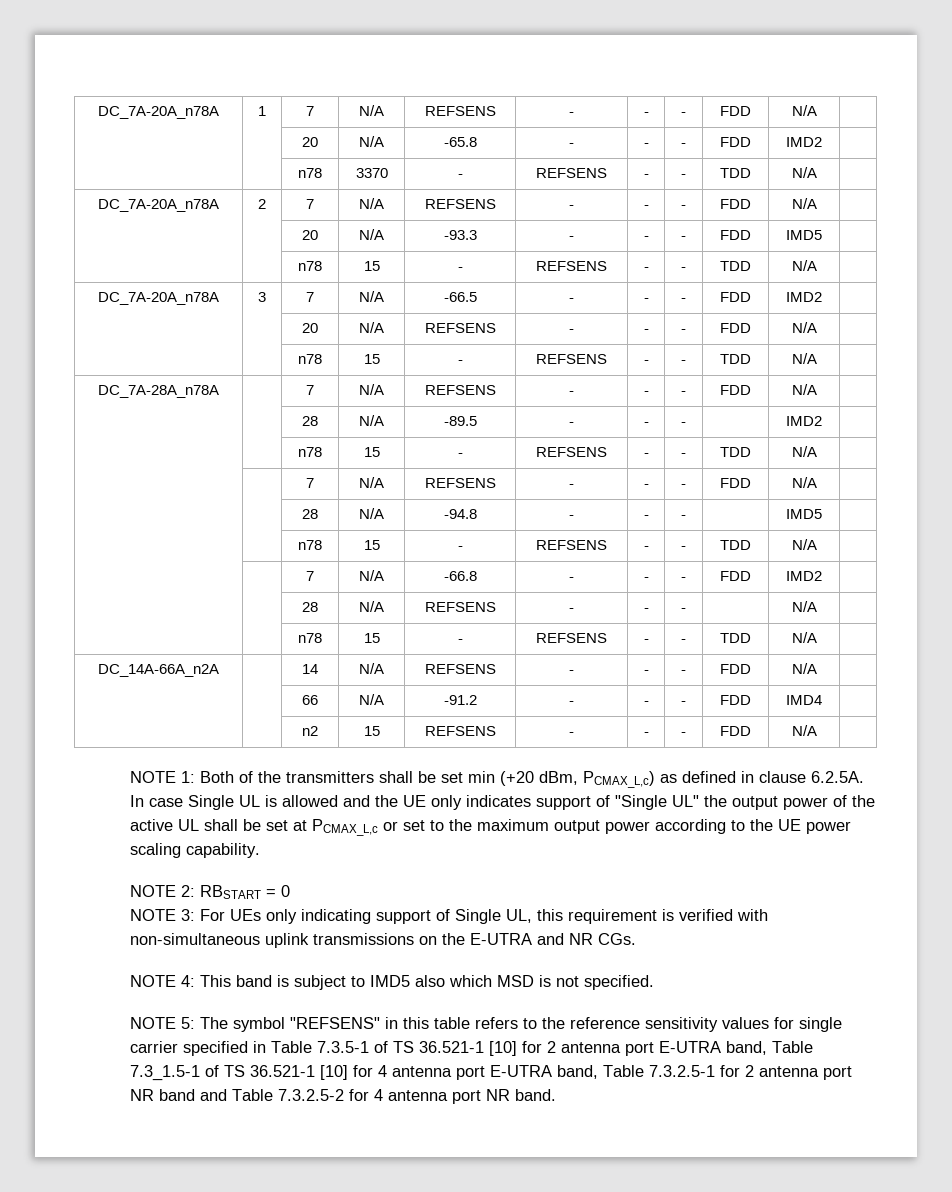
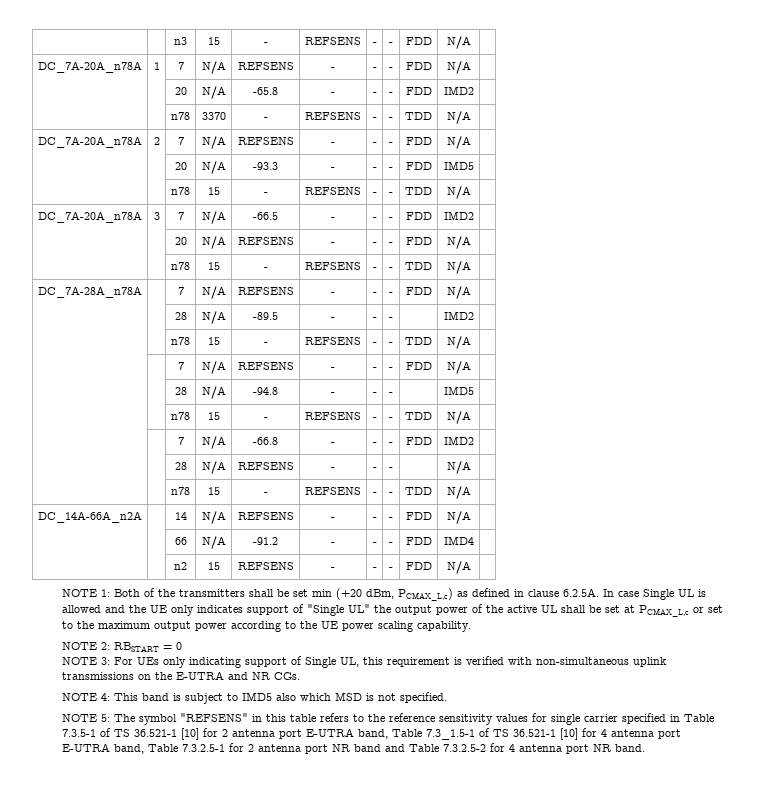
(98, 112) none -> [174,37,187,45] [207,37,220,45] [263,42,268,45] [305,37,361,45] [372,42,377,45] [389,42,393,45] [405,37,432,45] [446,36,471,49] | | n3 | 15 | - | REFSENS | - | - | FDD | N/A | //

